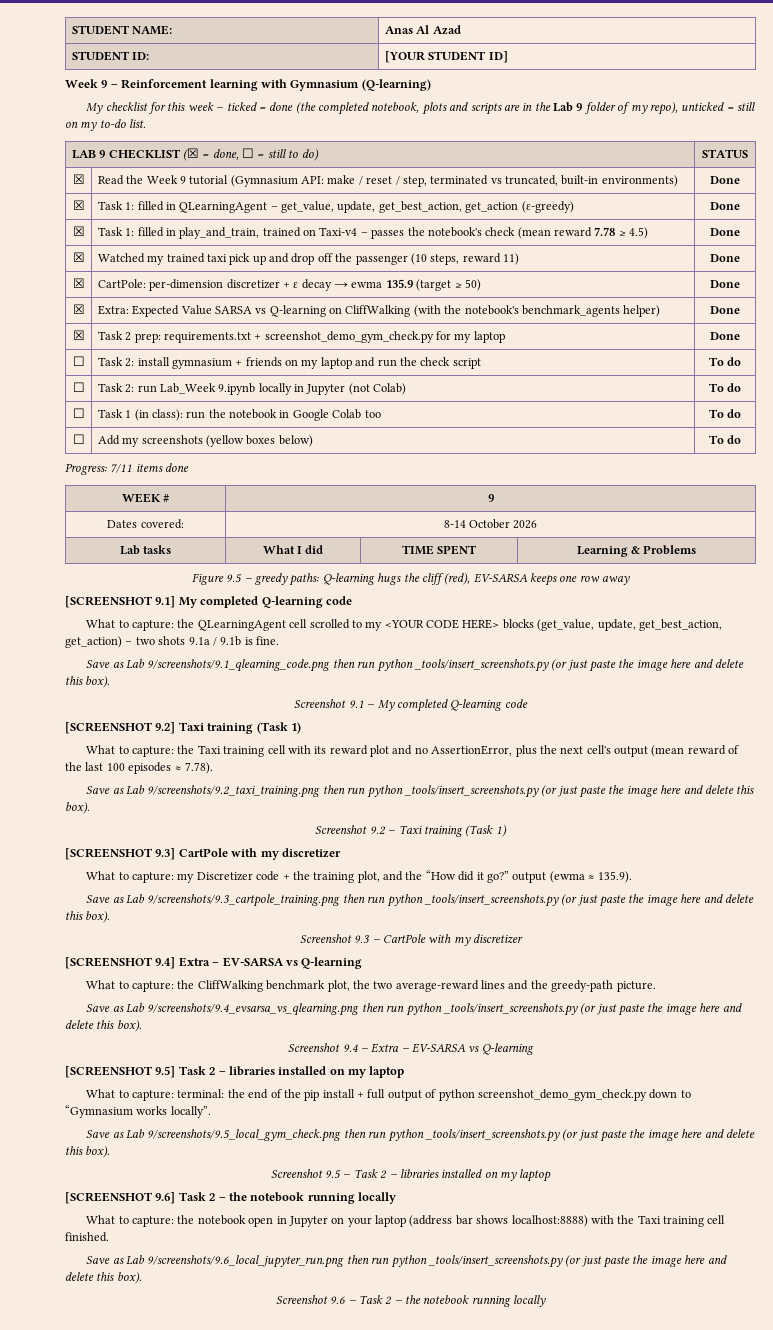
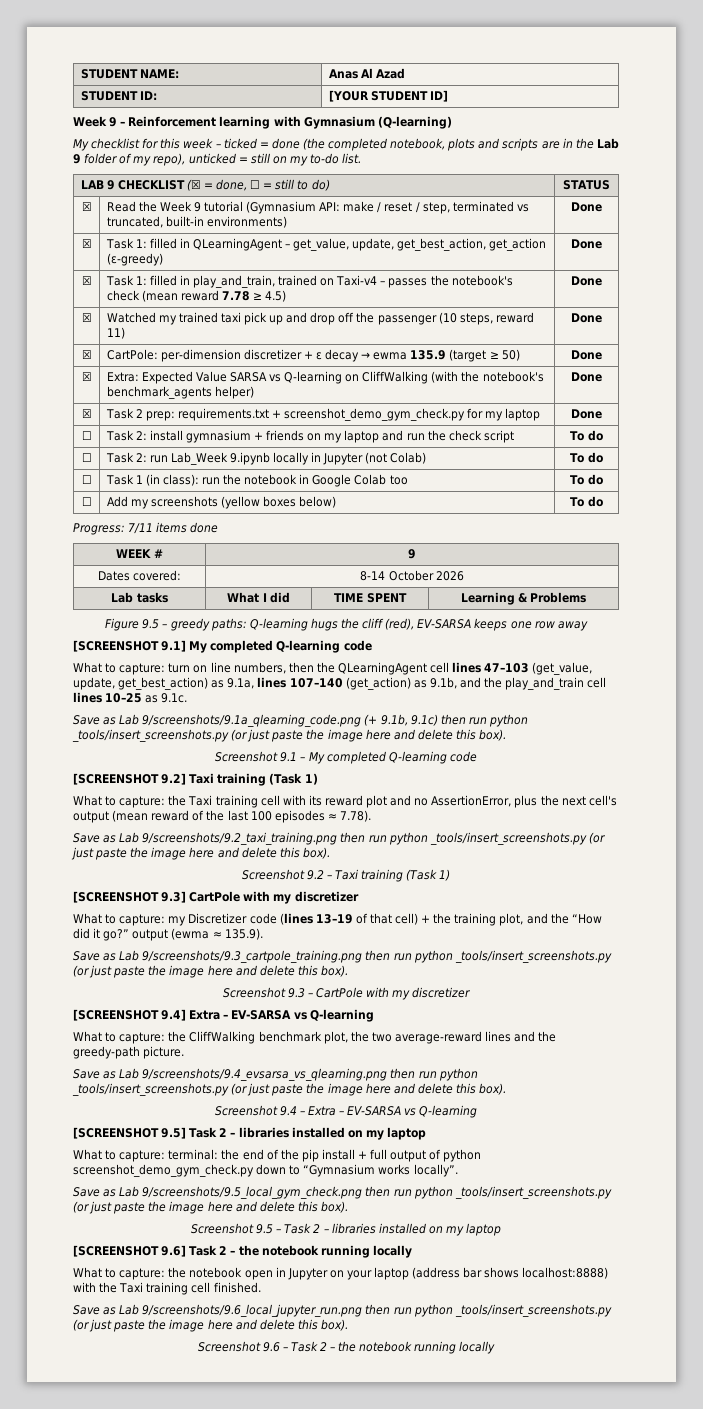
[177,619,722,631] [65,636,279,648] [86,659,331,672] the QLearningAgent cell scrolled to my <YOUR CODE HERE> blocks (get_value, update, get_best_action, get_action) – two shots 9.1a / 9.1b is fine. // Save as Lab 9/screenshots/9.1_qlearning_code.png -> [168,662,593,675] [73,677,607,690] [73,692,188,703] [73,714,438,727] turn on line numbers, then the QLearningAgent cell lines 47–103 (get_value, update, get_best_action) as 9.1a, lines 107–140 (get_action) as 9.1b, and the play_and_train cell lines 10–25 as 9.1c. // Save as Lab 9/screenshots/9.1a_qlearning_code.png (+ 9.1b, 9.1c)
(280, 876) none -> [279,913,419,925] (lines 13–19 of that cell)

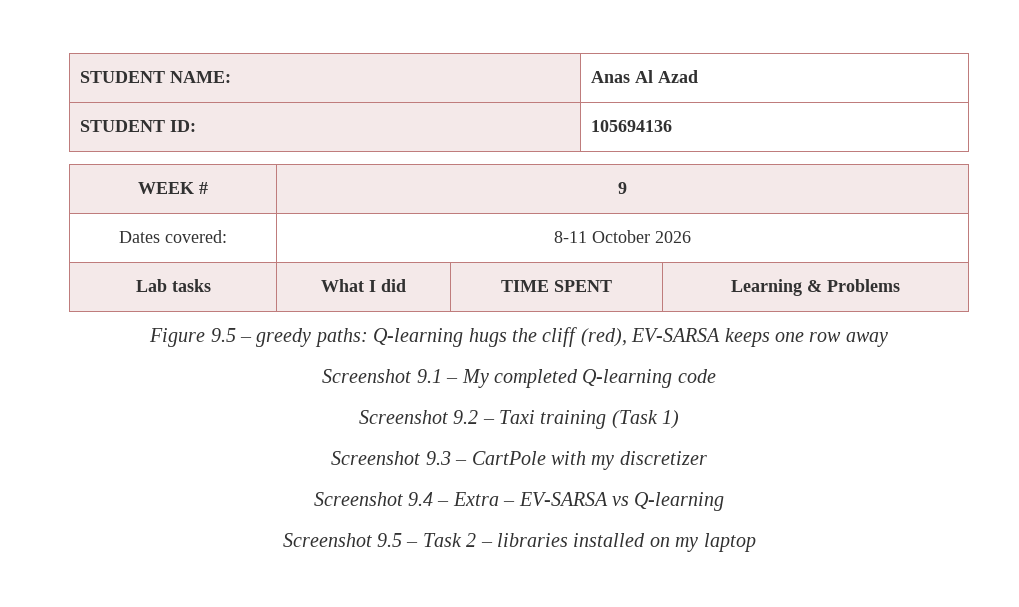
[328,90,448,102] [73,116,452,129] [73,138,619,151] [73,153,362,166] [80,179,330,191] [563,180,610,190] [81,202,92,211] [106,201,529,214] [106,216,287,228] [571,202,602,212] [81,239,92,248] [105,238,547,251] [106,253,163,266] [571,239,602,249] [81,276,92,285] [105,275,513,288] [106,290,287,302] [571,276,602,286] [81,313,92,322] [106,312,534,325] [106,327,125,339] [571,313,602,323] [81,350,92,359] [106,349,520,362] [571,350,602,360] [81,372,92,381] [106,371,544,384] [106,386,254,399] [571,372,602,382] [81,409,92,418] [105,408,541,421] [571,409,602,419] [81,431,92,440] [105,430,514,443] [570,430,603,441] [81,453,92,462] [105,452,427,465] [570,452,603,463] [81,475,92,484] [105,474,408,487] [570,474,603,485] [81,497,92,506] [106,496,337,509] [570,496,603,507] [73,522,219,535] [YOUR STUDENT ID] // Week 9 – Reinforcement learning with Gymnasium (Q-learning) // My checklist for this week – ticked = done (the completed notebook, plots and scripts are in the Lab 9 folder of my repo), unticked = still on my to-do list. // LAB 9 CHECKLIST (☒ = done, ☐ = still to do) | STATUS // ☒ | Read the Week 9 tutorial (Gymnasium API: make / reset / step, terminated vs truncated, built-in environments) | Done // ☒ | Task 1: filled in QLearningAgent – get_value, update, get_best_action, get_action (ε-greedy) | Done // ☒ | Task 1: filled in play_and_train, trained on Taxi-v4 – passes the notebook's check (mean reward 7.78 ≥ 4.5) | Done // ☒ | Watched my trained taxi pick up and drop off the passenger (10 steps, reward 11) | Done // ☒ | CartPole: per-dimension discretizer + ε decay → ewma 135.9 (target ≥ 50) | Done // ☒ | Extra: Expected Value SARSA vs Q-learning on CliffWalking (with the notebook's benchmark_agents helper) | Done // ☒ | Task 2 prep: requirements.txt + screenshot_demo_gym_check.py for my laptop | Done // ☐ | Task 2: install gymnasium + friends on my laptop and run the check script | To do // ☐ | Task 2: run Lab_Week 9.ipynb locally in Jupyter (not Colab) | To do // ☐ | Task 1 (in class): run the notebook in Google Colab too | To do // ☐ | Add my screenshots (yellow boxes below) | To do // Progress: 7/11 items done -> [591,120,673,132] 105694136
[360,571,386,581] 8-14 -> [554,231,587,243] 8-11
[73,640,372,653] [73,662,593,675] [73,677,607,690] [73,692,188,703] [73,714,528,727] [72,729,507,742] // [SCREENSHOT 9.1] My completed Q-learning code // What to capture: turn on line numbers, then the QLearningAgent cell lines 47–103 (get_value, update, get_best_action) as 9.1a, lines 107–140 (get_action) as 9.1b, and the play_and_train cell lines 10–25 as 9.1c. // Save as Lab 9/screenshots/9.1a_qlearning_code.png (+ 9.1b, 9.1c) then run python _tools/insert_screenshots.py (or just paste the image here and delete this box). -> (888, 339) none
[73,773,318,786] [73,795,617,808] [73,810,371,823] [73,832,605,845] [71,847,330,860] // [SCREENSHOT 9.2] Taxi training (Task 1) // What to capture: the Taxi training cell with its reward plot and no AssertionError, plus the next cell's output (mean reward of the last 100 episodes ≈ 7.78). // Save as Lab 9/screenshots/9.2_taxi_training.png then run python _tools/insert_screenshots.py (or just paste the image here and delete this box). -> (716, 376) none
[73,891,359,904] [73,913,602,926] [73,928,263,941] [73,950,612,963] [73,965,348,978] // [SCREENSHOT 9.3] CartPole with my discretizer // What to capture: my Discretizer code (lines 13–19 of that cell) + the training plot, and the “How did it go?” output (ewma ≈ 135.9). // Save as Lab 9/screenshots/9.3_cartpole_training.png then run python _tools/insert_screenshots.py (or just paste the image here and delete this box). -> (680, 419) none
[73,1009,374,1022] [73,1031,557,1044] [73,1046,185,1059] [73,1068,478,1081] [72,1083,507,1096] // [SCREENSHOT 9.4] Extra – EV-SARSA vs Q-learning // What to capture: the CliffWalking benchmark plot, the two average-reward lines and the greedy-path picture. // Save as Lab 9/screenshots/9.4_evsarsa_vs_qlearning.png then run python _tools/insert_screenshots.py (or just paste the image here and delete this box). -> (707, 458) none
[73,1127,426,1140] [73,1149,482,1162] [73,1164,458,1177] [73,1186,612,1199] [73,1201,348,1214] // [SCREENSHOT 9.5] Task 2 – libraries installed on my laptop // What to capture: terminal: the end of the pip install + full output of python screenshot_demo_gym_check.py down to “Gymnasium works locally”. // Save as Lab 9/screenshots/9.5_local_gym_check.png then run python _tools/insert_screenshots.py (or just paste the image here and delete this box). -> (725, 501) none
[73,1245,412,1258] [73,1267,609,1280] [73,1282,261,1295] [73,1304,612,1317] [73,1319,348,1332] [197,1341,496,1354] // [SCREENSHOT 9.6] Task 2 – the notebook running locally // What to capture: the notebook open in Jupyter on your laptop (address bar shows localhost:8888) with the Taxi training cell finished. // Save as Lab 9/screenshots/9.6_local_jupyter_run.png then run python _tools/insert_screenshots.py (or just paste the image here and delete this box). // Screenshot 9.6 – Task 2 – the notebook running locally -> (756, 542) none

